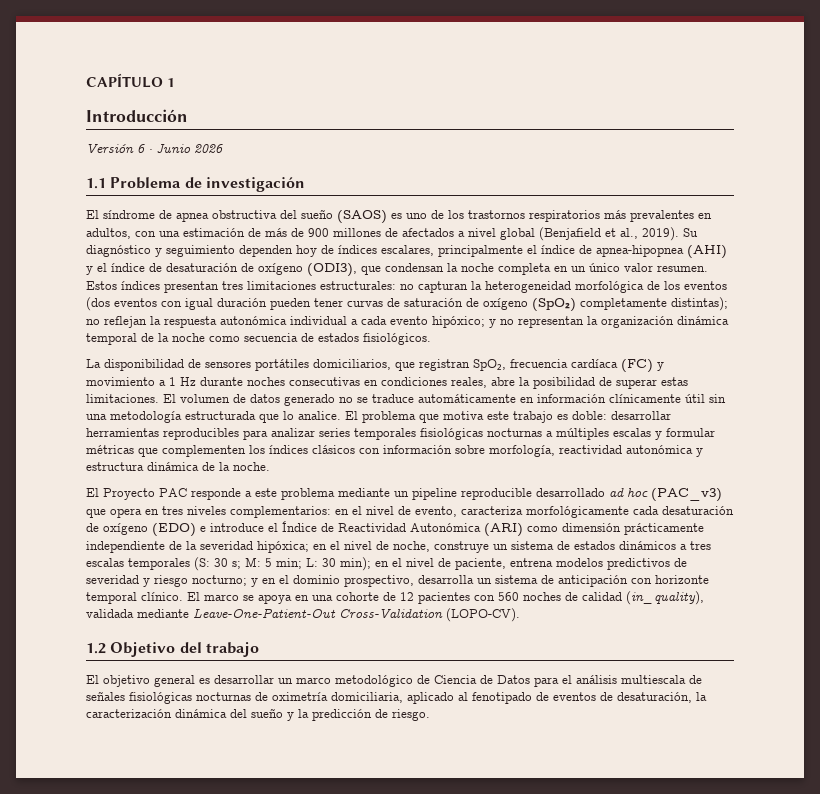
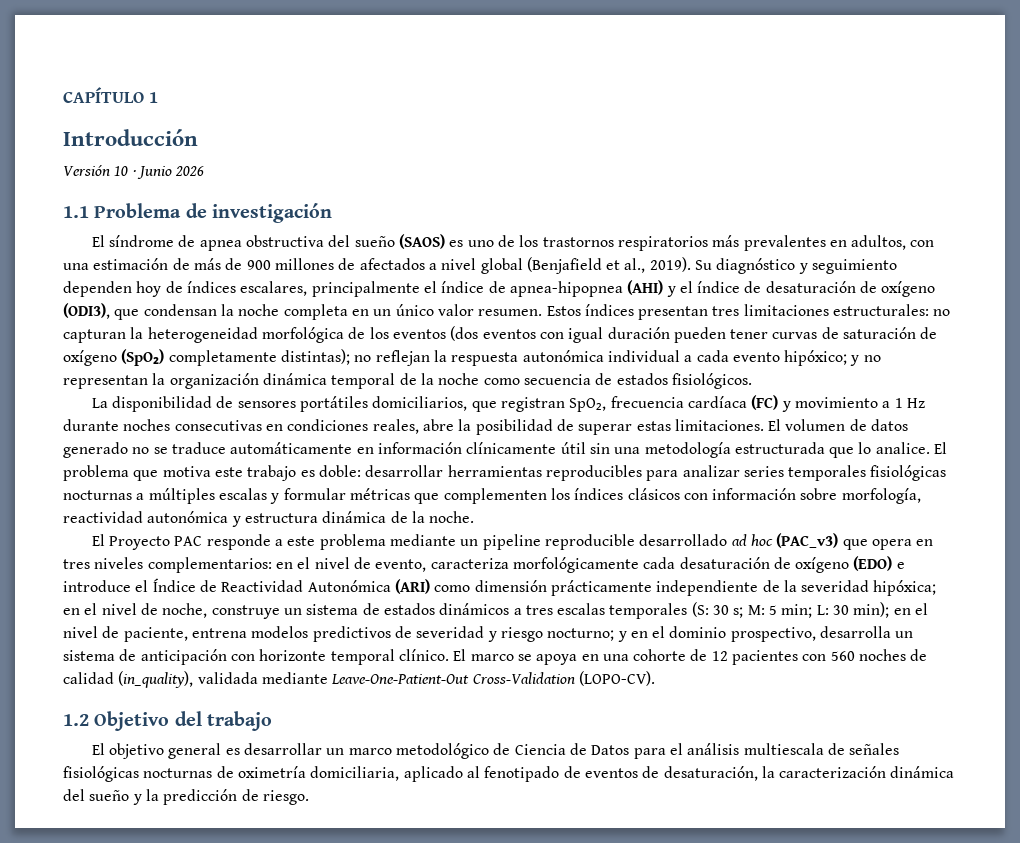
[137,144,145,153] 6 -> [114,166,129,176] 10

